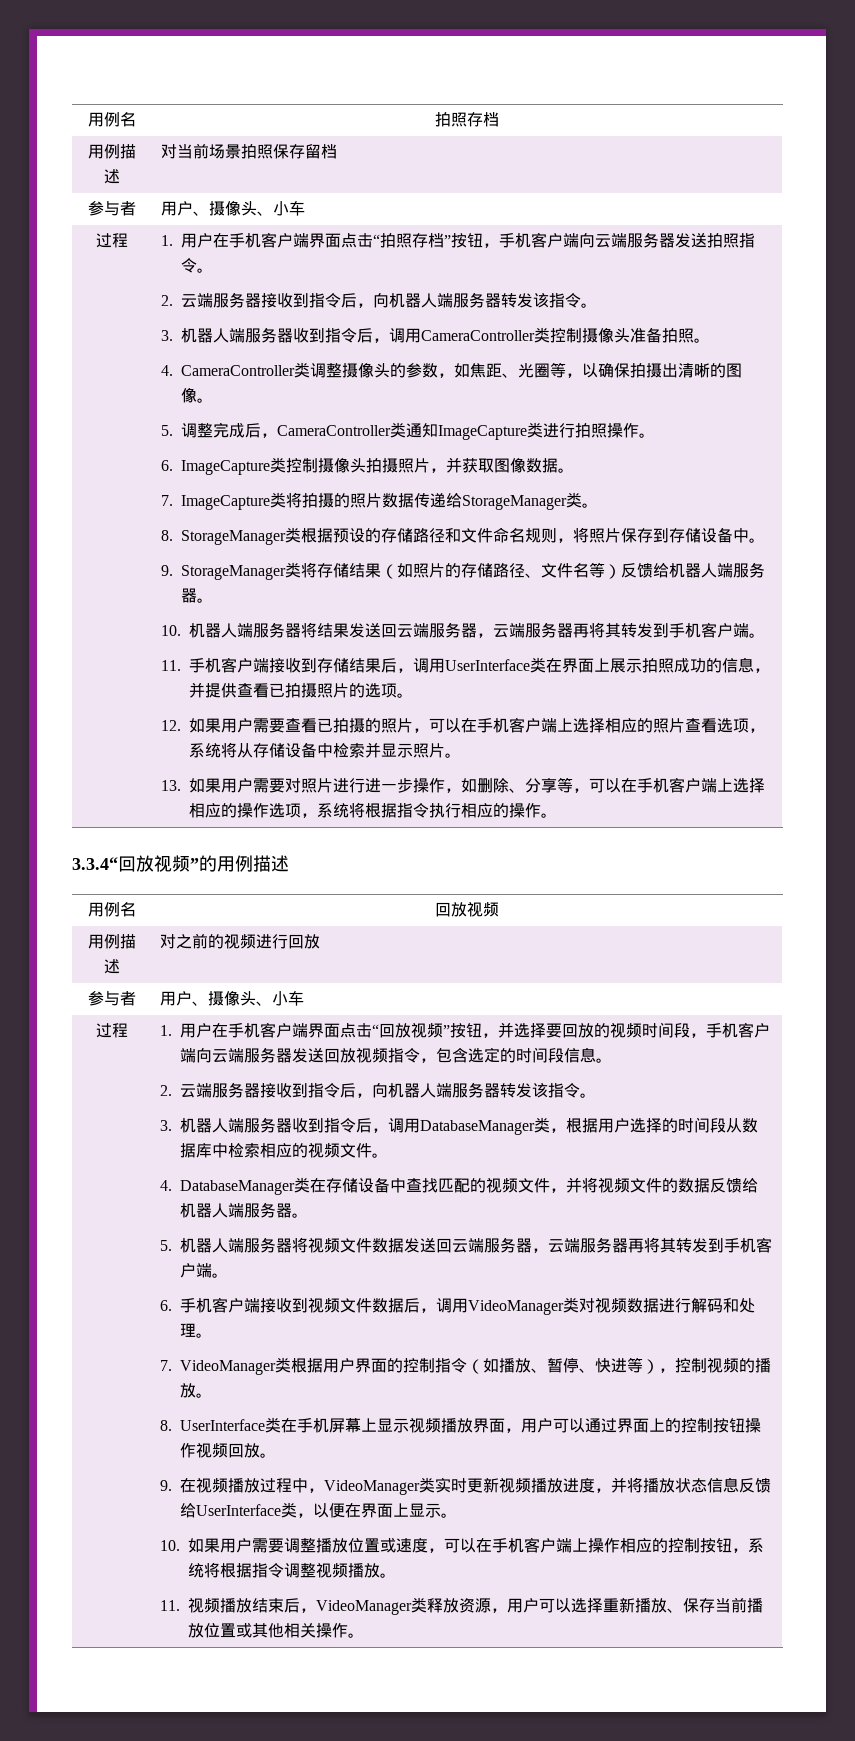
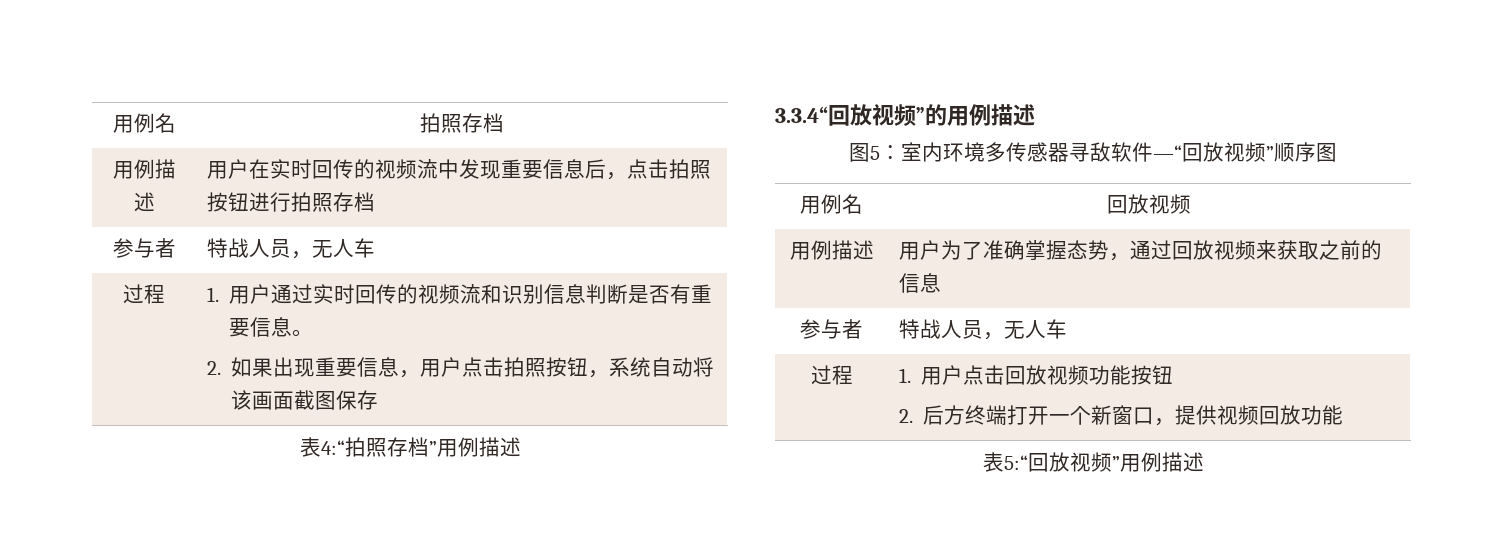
[161,143,338,159] [88,201,136,216] [161,201,306,216] [96,233,128,248] [161,232,756,248] [181,258,214,273] [161,292,598,308] [161,327,711,343] [161,362,743,378] [181,388,214,403] [161,422,656,440] [161,457,575,475] [161,492,599,510] [161,527,766,545] [161,562,766,580] [181,588,214,603] [161,622,766,638] [161,657,771,673] [189,682,414,698] [161,717,766,733] [189,742,462,758] [161,777,766,793] [189,802,558,818] 对当前场景拍照保存留档 // 参与者 | 用户、摄像头、小车 // 过程 | 1.用户在手机客户端界面点击“拍照存档”按钮，手机客户端向云端服务器发送拍照指令。 // 2.云端服务器接收到指令后，向机器人端服务器转发该指令。 // 3.机器人端服务器收到指令后，调用CameraController类控制摄像头准备拍照。 // 4. CameraController类调整摄像头的参数，如焦距、光圈等，以确保拍摄出清晰的图像。 // 5.调整完成后，CameraController类通知ImageCapture类进行拍照操作。 // 6. ImageCapture类控制摄像头拍摄照片，并获取图像数据。 // 7. ImageCapture类将拍摄的照片数据传递给StorageManager类。 // 8. StorageManager类根据预设的存储路径和文件命名规则，将照片保存到存储设备中。 // 9. StorageManager类将存储结果（如照片的存储路径、文件名等）反馈给机器人端服务器。 // 10.机器人端服务器将结果发送回云端服务器，云端服务器再将其转发到手机客户端。 // 11.手机客户端接收到存储结果后，调用UserInterface类在界面上展示拍照成功的信息，并提供查看已拍摄照片的选项。 // 12.如果用户需要查看已拍摄的照片，可以在手机客户端上选择相应的照片查看选项，系统将从存储设备中检索并显示照片。 // 13.如果用户需要对照片进行进一步操作，如删除、分享等，可以在手机客户端上选择相应的操作选项，系统将根据指令执行相应的操作。 -> [206,159,711,180] [206,192,375,212] [112,238,176,258] [206,238,375,259] [123,284,165,304] [206,284,712,304] [228,317,313,337] [206,357,714,378] [230,390,378,410] [299,437,521,457] 用户在实时回传的视频流中发现重要信息后，点击拍照按钮进行拍照存档 // 参与者 | 特战人员，无人车 // 过程 | 1.用户通过实时回传的视频流和识别信息判断是否有重要信息。 // 2.如果出现重要信息，用户点击拍照按钮，系统自动将该画面截图保存 // 表4:“拍照存档”用例描述
(289, 863) none -> [849,142,1337,162] // 图5：室内环境多传感器寻敌软件—“回放视频”顺序图
[160,933,321,949] [87,991,136,1006] [160,991,305,1006] [95,1023,128,1038] [160,1022,771,1038] [180,1047,613,1063] [160,1082,597,1098] [160,1117,759,1135] [180,1142,389,1158] [160,1177,759,1195] [180,1202,309,1218] [160,1237,773,1253] [180,1263,229,1278] [160,1297,756,1315] [180,1323,213,1338] [160,1357,772,1375] [180,1383,213,1398] [160,1417,762,1433] [180,1442,277,1458] [160,1477,772,1495] [180,1502,458,1518] [160,1537,765,1553] [188,1562,397,1578] [160,1597,764,1615] [188,1623,365,1638] 对之前的视频进行回放 // 参与者 | 用户、摄像头、小车 // 过程 | 1.用户在手机客户端界面点击“回放视频”按钮，并选择要回放的视频时间段，手机客户端向云端服务器发送回放视频指令，包含选定的时间段信息。 // 2.云端服务器接收到指令后，向机器人端服务器转发该指令。 // 3.机器人端服务器收到指令后，调用DatabaseManager类，根据用户选择的时间段从数据库中检索相应的视频文件。 // 4. DatabaseManager类在存储设备中查找匹配的视频文件，并将视频文件的数据反馈给机器人端服务器。 // 5.机器人端服务器将视频文件数据发送回云端服务器，云端服务器再将其转发到手机客户端。 // 6.手机客户端接收到视频文件数据后，调用VideoManager类对视频数据进行解码和处理。 // 7. VideoManager类根据用户界面的控制指令（如播放、暂停、快进等），控制视频的播放。 // 8. UserInterface类在手机屏幕上显示视频播放界面，用户可以通过界面上的控制按钮操作视频回放。 // 9.在视频播放过程中，VideoManager类实时更新视频播放进度，并将播放状态信息反馈给UserInterface类，以便在界面上显示。 // 10.如果用户需要调整播放位置或速度，可以在手机客户端上操作相应的控制按钮，系统将根据指令调整视频播放。 // 11.视频播放结束后，VideoManager类释放资源，用户可以选择重新播放、保存当前播放位置或其他相关操作。 -> [898,240,1382,261] [898,273,941,293] [800,319,863,339] [898,319,1067,340] [810,365,853,385] [898,365,1173,385] [898,405,1343,426] [982,452,1204,472] 用户为了准确掌握态势，通过回放视频来获取之前的信息 // 参与者 | 特战人员，无人车 // 过程 | 1.用户点击回放视频功能按钮 // 2.后方终端打开一个新窗口，提供视频回放功能 // 表5:“回放视频”用例描述

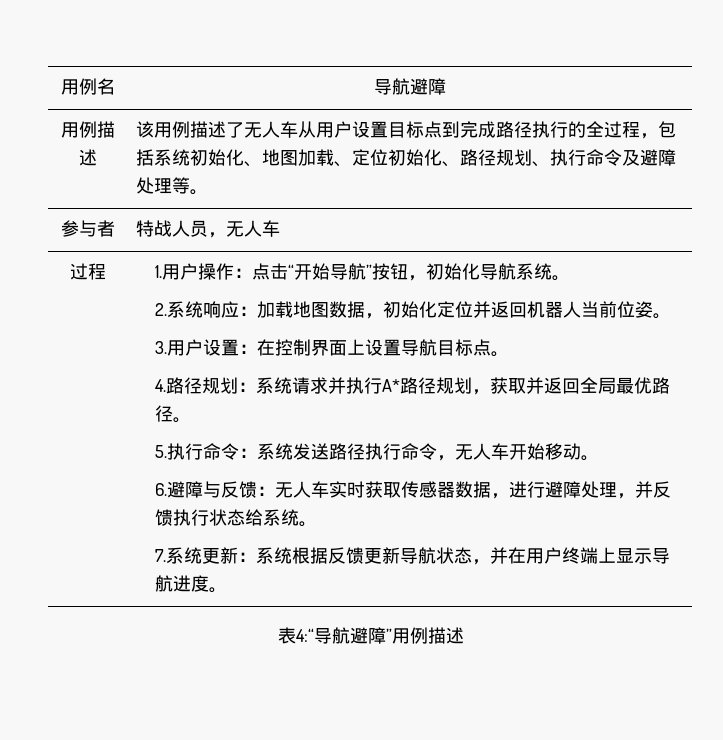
[112,113,176,133] [419,113,504,133] [112,159,176,179] [133,192,155,212] [206,159,711,180] [206,192,375,212] [112,238,176,258] [206,238,375,259] [123,284,165,304] [206,284,712,304] [228,317,313,337] [206,357,714,378] [230,390,378,410] 用例名 | 拍照存档 // 用例描述 | 用户在实时回传的视频流中发现重要信息后，点击拍照按钮进行拍照存档 // 参与者 | 特战人员，无人车 // 过程 | 1.用户通过实时回传的视频流和识别信息判断是否有重要信息。 // 2.如果出现重要信息，用户点击拍照按钮，系统自动将该画面截图保存 -> [61,78,115,95] [373,78,446,95] [61,121,115,138] [79,149,97,166] [136,121,677,139] [136,149,677,167] [136,177,209,195] [61,220,115,237] [136,220,281,238] [70,263,106,280] [154,263,570,281] [154,301,671,319] [154,339,509,357] [154,377,670,395] [154,405,191,423] [154,443,599,461] [154,481,671,499] [154,509,317,527] [154,547,670,565] [154,575,227,593] 用例名 | 导航避障 // 用例描述 | 该用例描述了无人车从用户设置目标点到完成路径执行的全过程，包括系统初始化、地图加载、定位初始化、路径规划、执行命令及避障处理等。 // 参与者 | 特战人员，无人车 // 过程 | 1.用户操作：点击“开始导航”按钮，初始化导航系统。 // 2.系统响应：加载地图数据，初始化定位并返回机器人当前位姿。 // 3.用户设置：在控制界面上设置导航目标点。 // 4.路径规划：系统请求并执行A*路径规划，获取并返回全局最优路径。 // 5.执行命令：系统发送路径执行命令，无人车开始移动。 // 6.避障与反馈：无人车实时获取传感器数据，进行避障处理，并反馈执行状态给系统。 // 7.系统更新：系统根据反馈更新导航状态，并在用户终端上显示导航进度。
[344,437,521,457] [775,104,1035,126] [849,142,1337,162] [800,194,863,214] [1107,194,1191,214] [789,240,874,260] [898,240,1382,261] [898,273,941,293] [800,319,863,339] [898,319,1067,340] [810,365,853,385] [898,365,1173,385] [898,405,1343,426] [982,452,1204,472] 拍照存档”用例描述 // 3.3.4“回放视频”的用例描述 // 图5：室内环境多传感器寻敌软件—“回放视频”顺序图 // 用例名 | 回放视频 // 用例描述 | 用户为了准确掌握态势，通过回放视频来获取之前的信息 // 参与者 | 特战人员，无人车 // 过程 | 1.用户点击回放视频功能按钮 // 2.后方终端打开一个新窗口，提供视频回放功能 // 表5:“回放视频”用例描述 -> [313,627,464,644] 导航避障”用例描述

